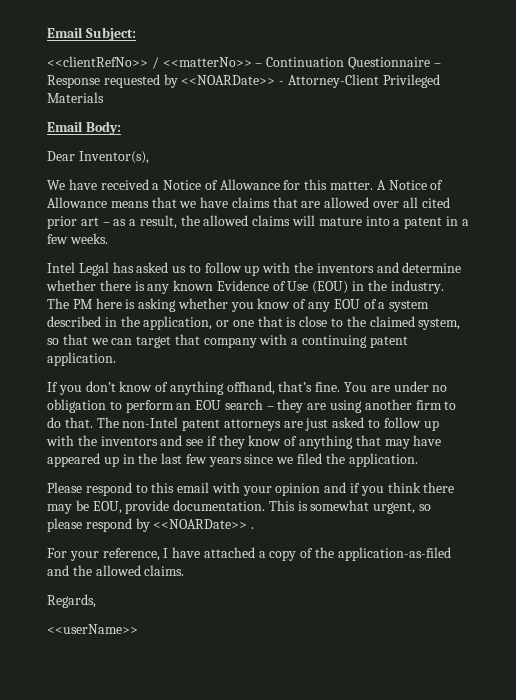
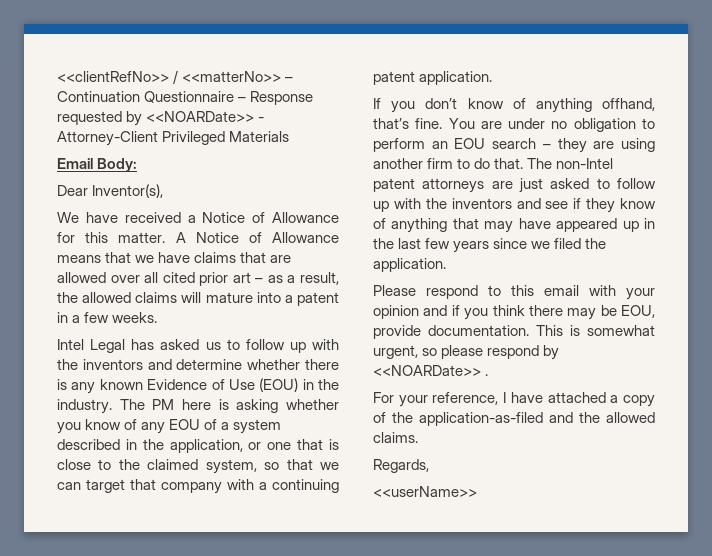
[47,27,136,41] Email Subject: // -> (57, 76) none

